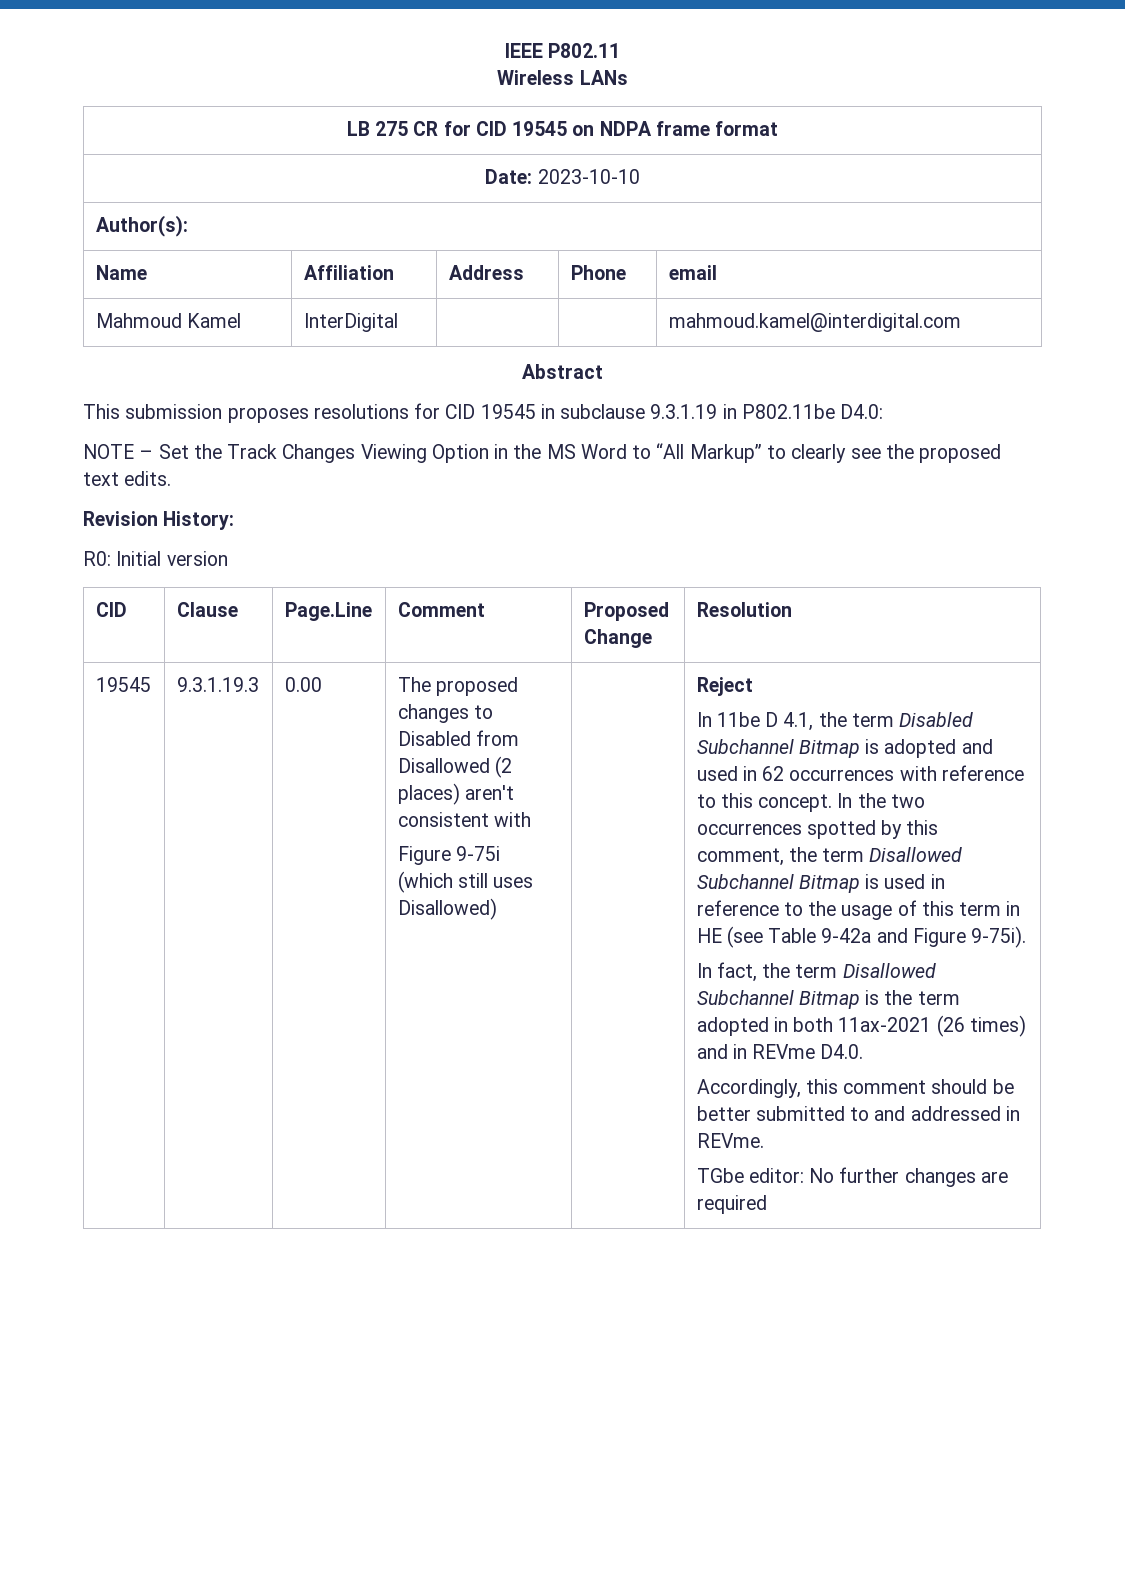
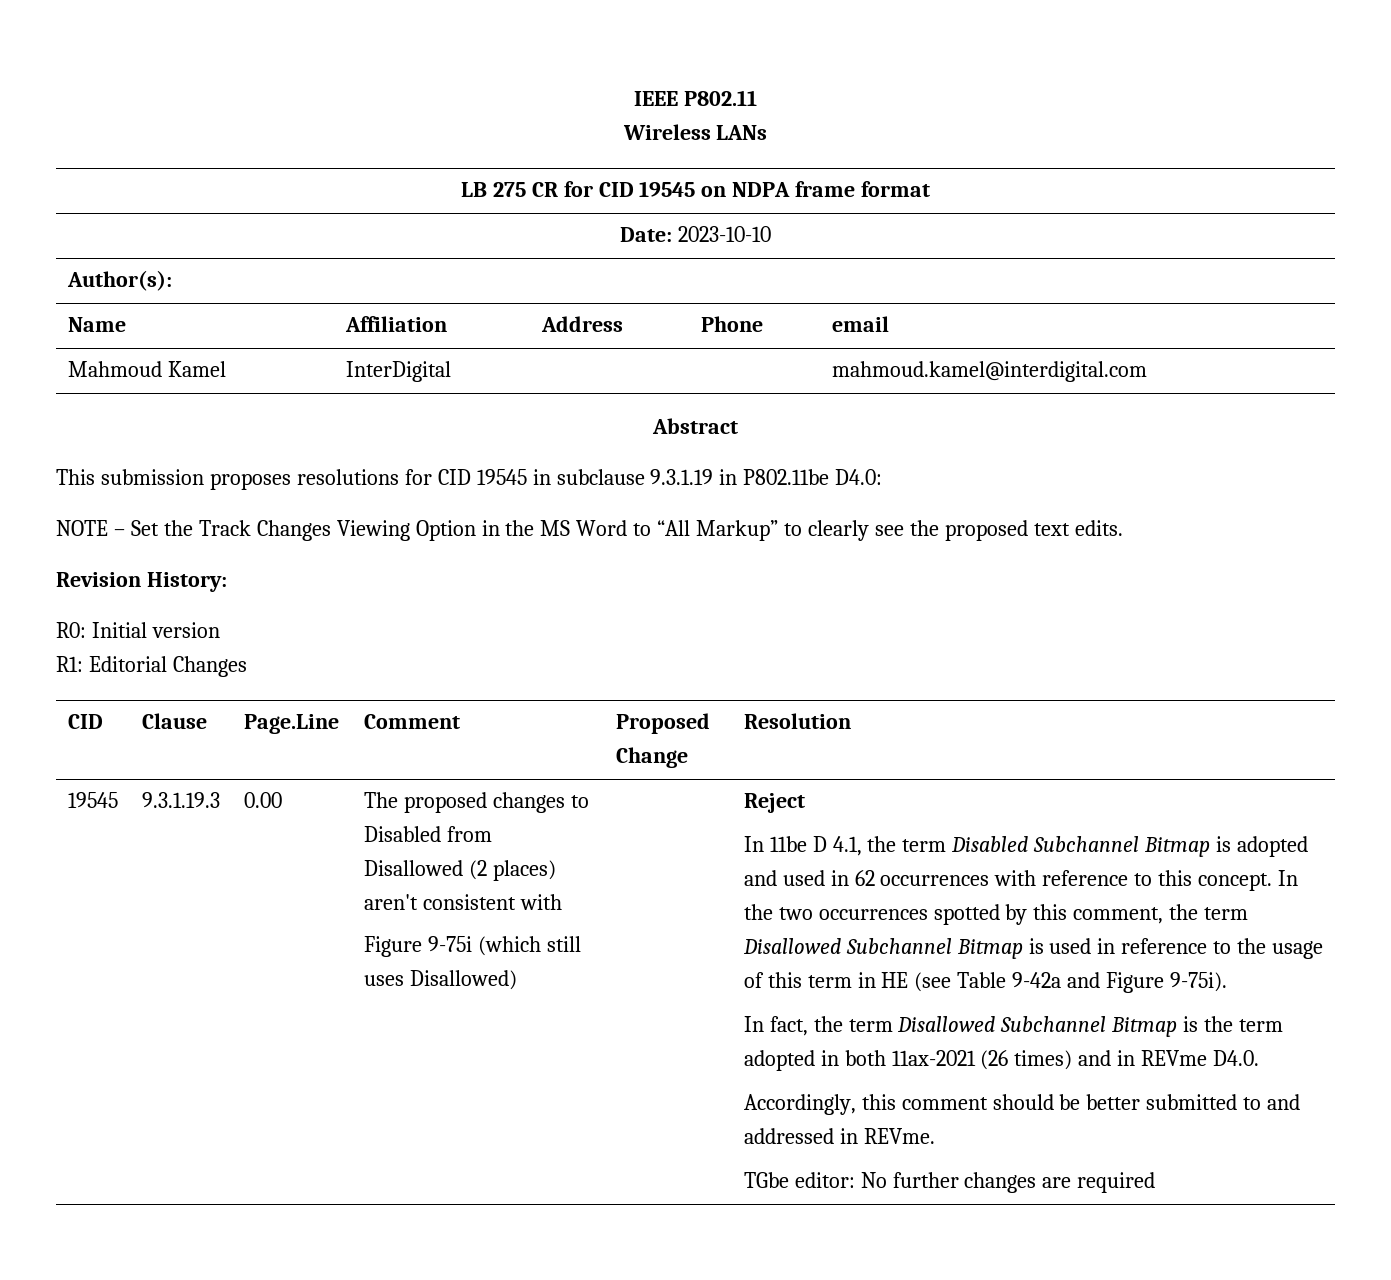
(228, 558) none -> [56,656,247,677] // R1: Editorial Changes

